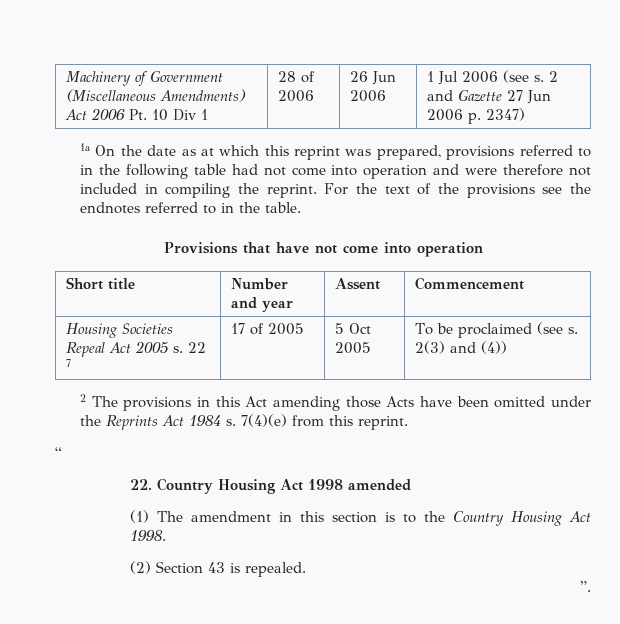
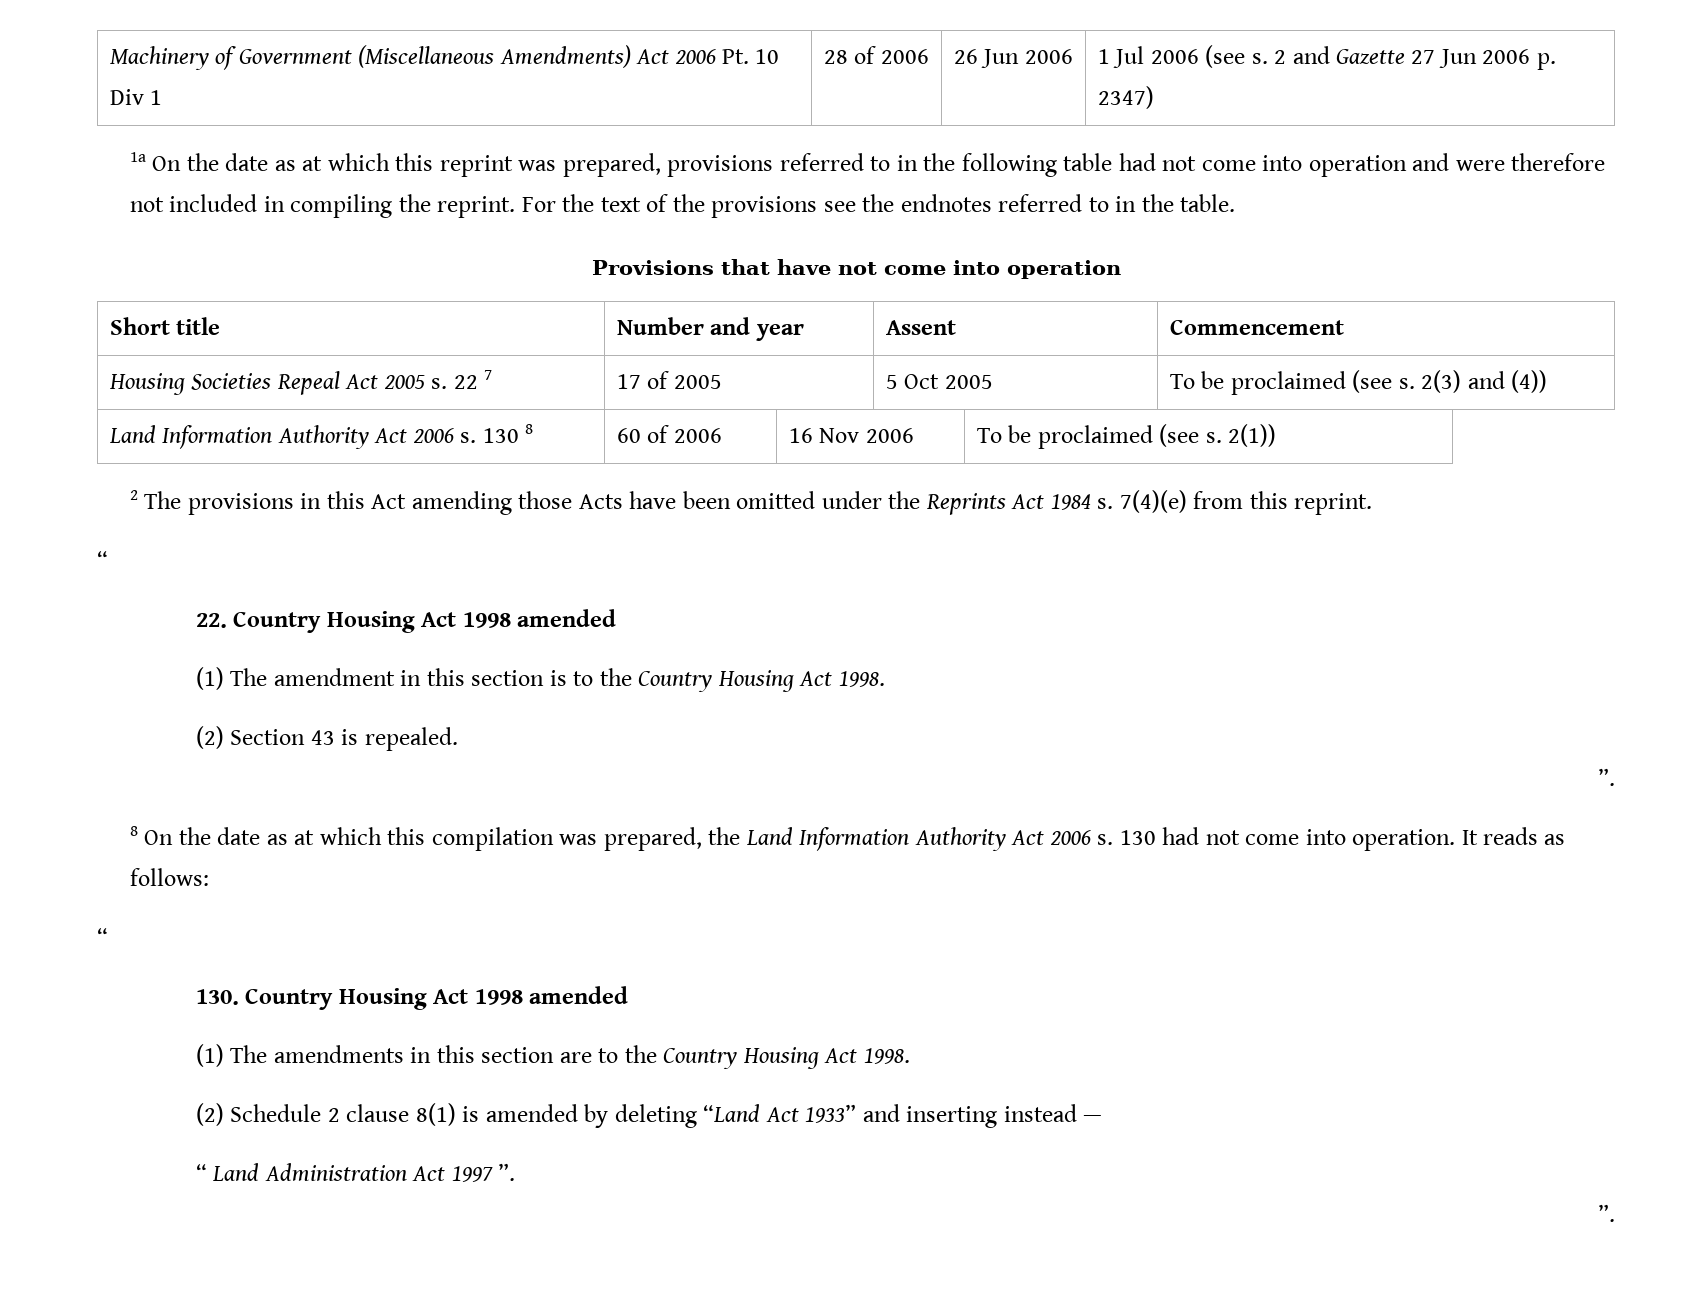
(507, 347) none -> [108,424,533,449] [616,425,722,443] [788,428,914,443] [976,424,1277,449] // Land Information Authority Act 2006 s. 130 8 | 60 of 2006 | 16 Nov 2006 | To be proclaimed (see s. 2(1))
(591, 586) none -> [129,826,1566,851] [129,868,209,886] [97,928,108,945] [195,986,629,1010] [195,1044,910,1069] [195,1103,1103,1128] [195,1163,516,1182] [1598,1204,1615,1222] // 8 On the date as at which this compilation was prepared, the Land Information Authority Act 2006 s. 130 had not come into operation. It reads as follows: // “ // 130. Country Housing Act 1998 amended // (1) The amendments in this section are to the Country Housing Act 1998. // (2) Schedule 2 clause 8(1) is amended by deleting “Land Act 1933” and inserting instead — // “ Land Administration Act 1997 ”. // ”.

